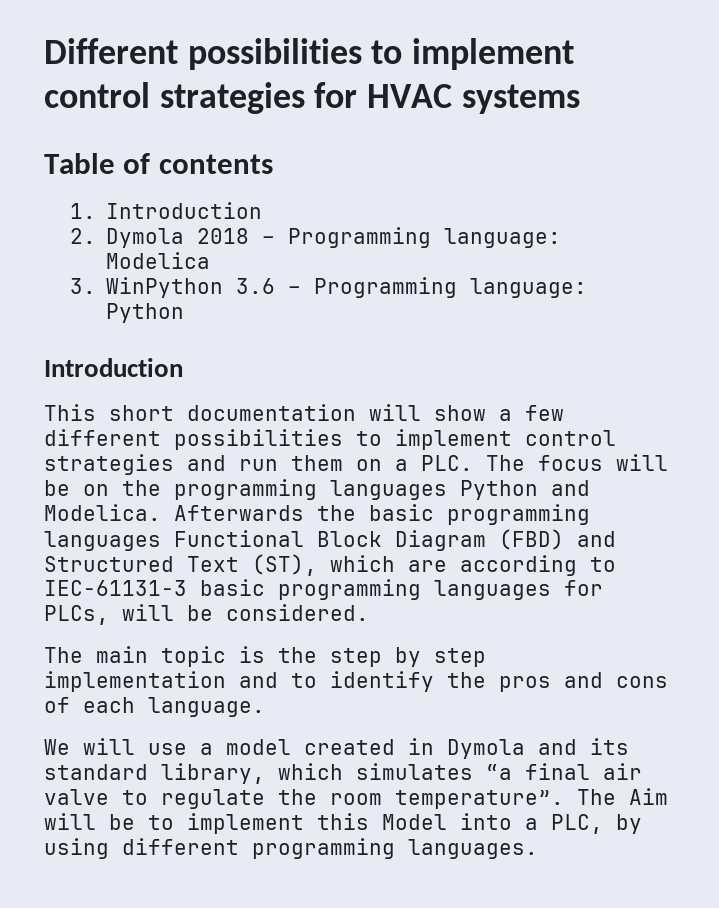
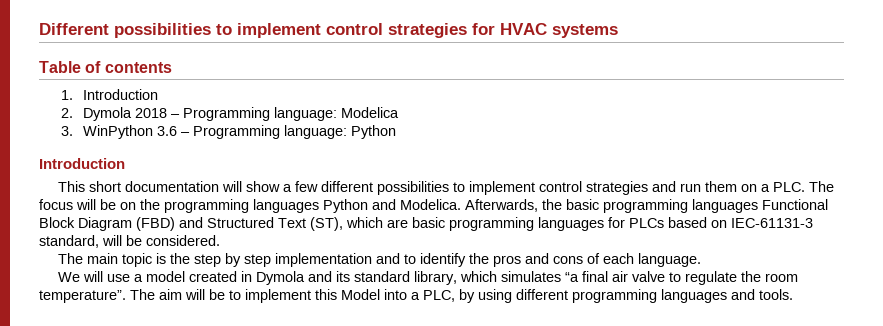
[174,505,304,521] Afterwards -> [465,199,538,212] Afterwards,
[460,555,616,576] [44,580,187,596] according to IEC-61131-3 -> (408, 223) none
[44,605,109,625] PLCs, -> [629,217,813,228] [39,235,99,248] PLCs based on IEC-61131-3 standard,
[629,788,668,805] Aim -> [159,289,182,300] aim
[408,839,538,859] languages. -> [661,289,793,303] languages and tools.

